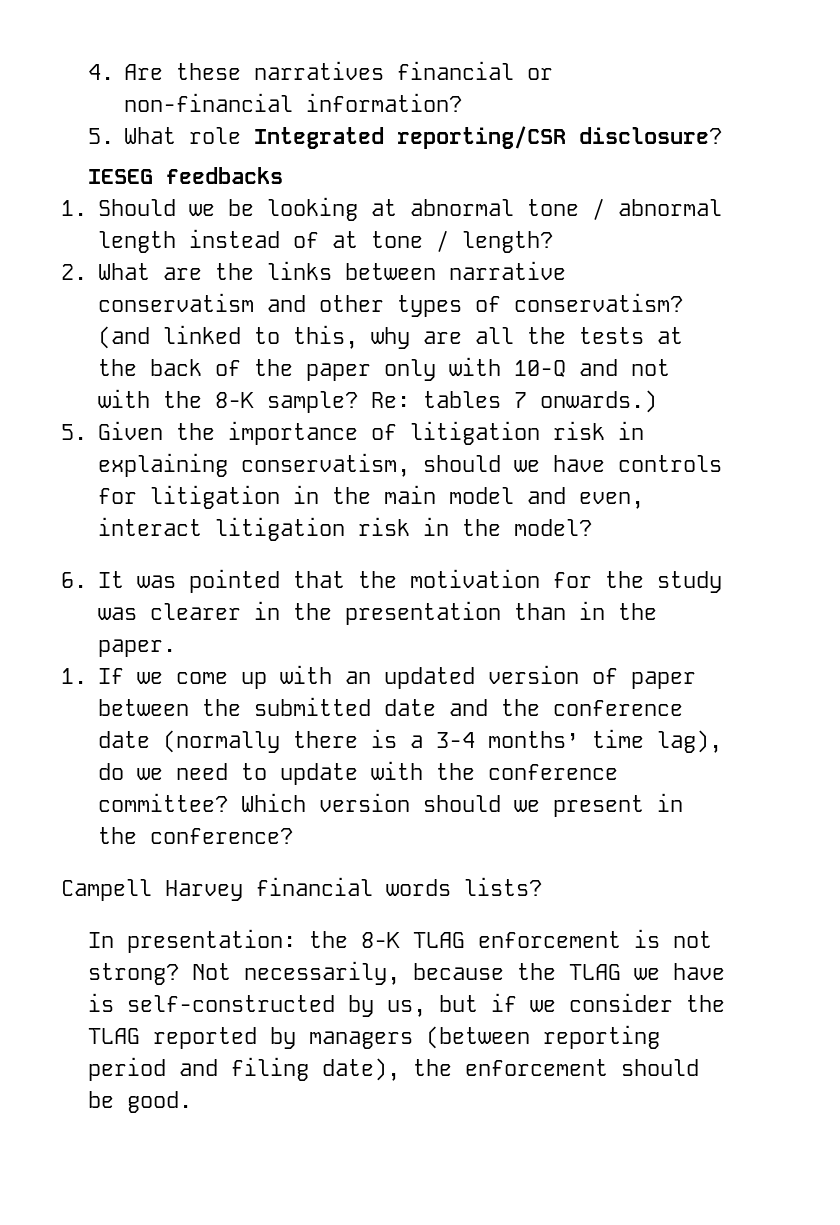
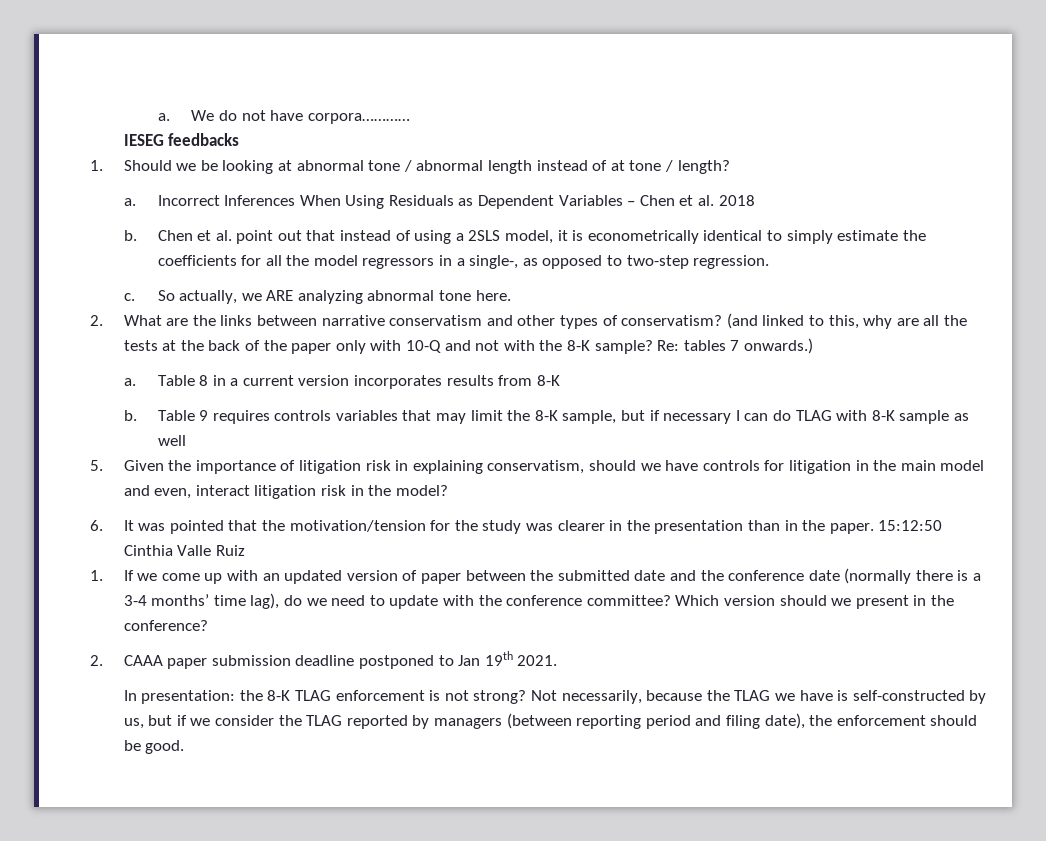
[87,61,554,80] [124,93,463,112] [87,126,723,149] 4. Are these narratives financial or non-financial information? // 5. What role Integrated reporting/CSR disclosure? -> [157,110,410,124] a. We do not have corpora…………
(553, 242) none -> [123,195,755,209] [123,230,926,244] [157,255,770,269] [123,290,511,304] // a. Incorrect Inferences When Using Residuals as Dependent Variables – Chen et al. 2018 // b. Chen et al. point out that instead of using a 2SLS model, it is econometrically identical to simply estimate the coefficients for all the model regressors in a single-, as opposed to two-step regression. // c. So actually, we ARE analyzing abnormal tone here.
(657, 401) none -> [123,375,560,389] [123,410,969,424] [157,435,186,446] // a. Table 8 in a current version incorporates results from 8-K // b. Table 9 requires controls variables that may limit the 8-K sample, but if necessary I can do TLAG with 8-K sample as well
[409,569,540,588] motivation -> [289,520,426,532] motivation/tension
(176, 648) none -> [878,520,943,531] [123,545,245,556] 15:12:50 Cinthia Valle Ruiz
[60,877,542,901] Campell Harvey financial words lists? -> [89,651,558,669] 2. CAAA paper submission deadline postponed to Jan 19th 2021.

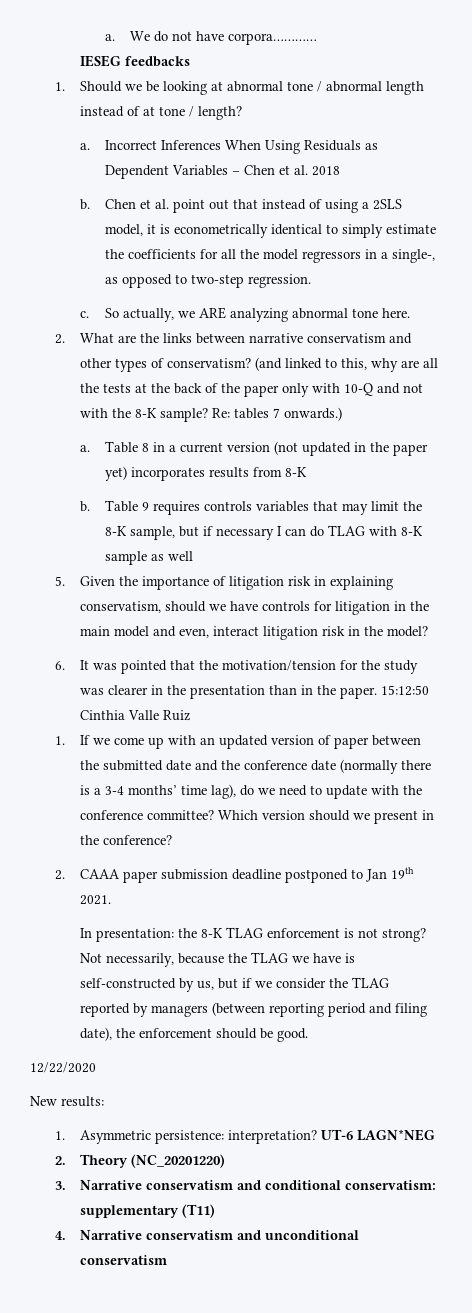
(350, 380) none -> [274,441,429,456] [105,466,128,481] (not updated in the paper yet)
(185, 747) none -> [30,1062,96,1073] [30,1096,104,1107] [55,1129,436,1144] [55,1154,226,1168] [55,1180,437,1190] [80,1204,216,1218] [55,1230,360,1240] [80,1255,168,1265] // 12/22/2020 // New results: // 1. Asymmetric persistence: interpretation? UT-6 LAGN*NEG // 2. Theory (NC_20201220) // 3. Narrative conservatism and conditional conservatism: supplementary (T11) // 4. Narrative conservatism and unconditional conservatism

